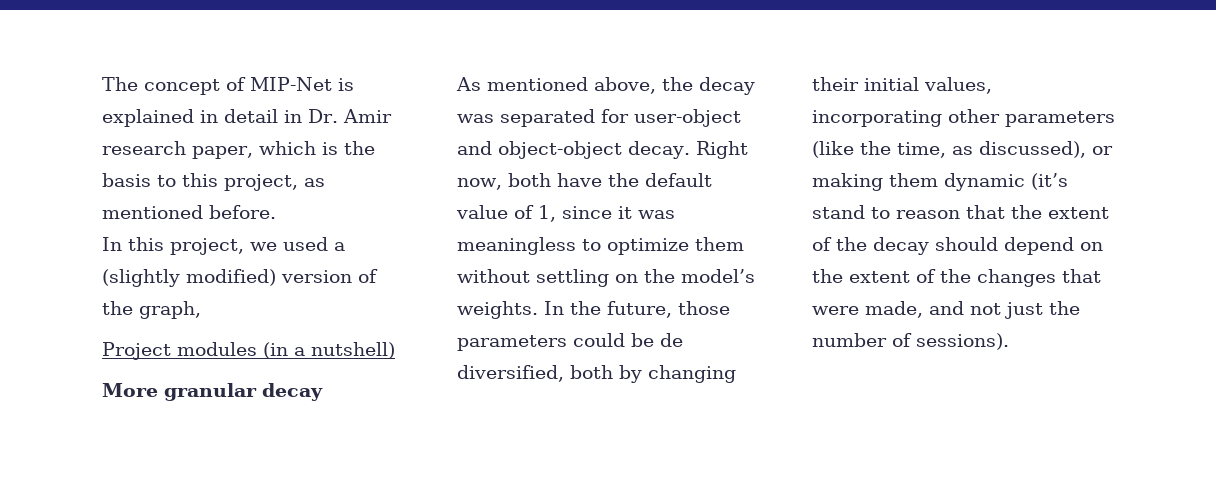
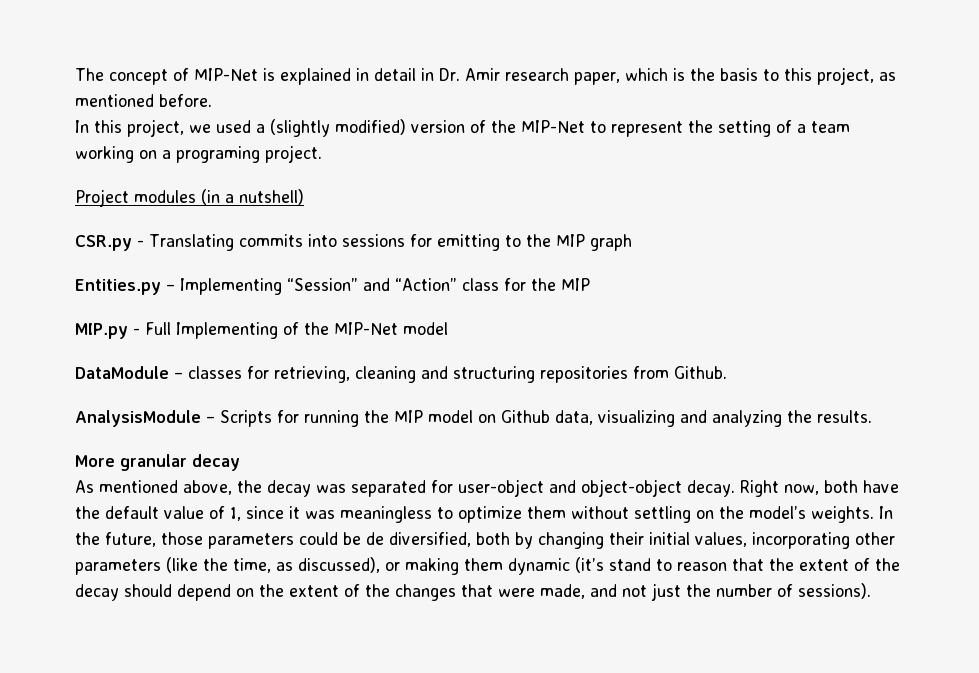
[139,301,201,319] graph, -> [521,120,850,137] [75,145,322,163] MIP-Net to represent the setting of a team working on a programing project.
(395, 350) none -> [75,234,632,251] [75,278,590,295] [75,322,448,339] [75,366,727,383] [75,410,872,427] // CSR.py - Translating commits into sessions for emitting to the MIP graph // Entities.py – Implementing “Session” and “Action” class for the MIP // MIP.py - Full Implementing of the MIP-Net model // DataModule – classes for retrieving, cleaning and structuring repositories from Github. // AnalysisModule – Scripts for running the MIP model on Github data, visualizing and analyzing the results.

